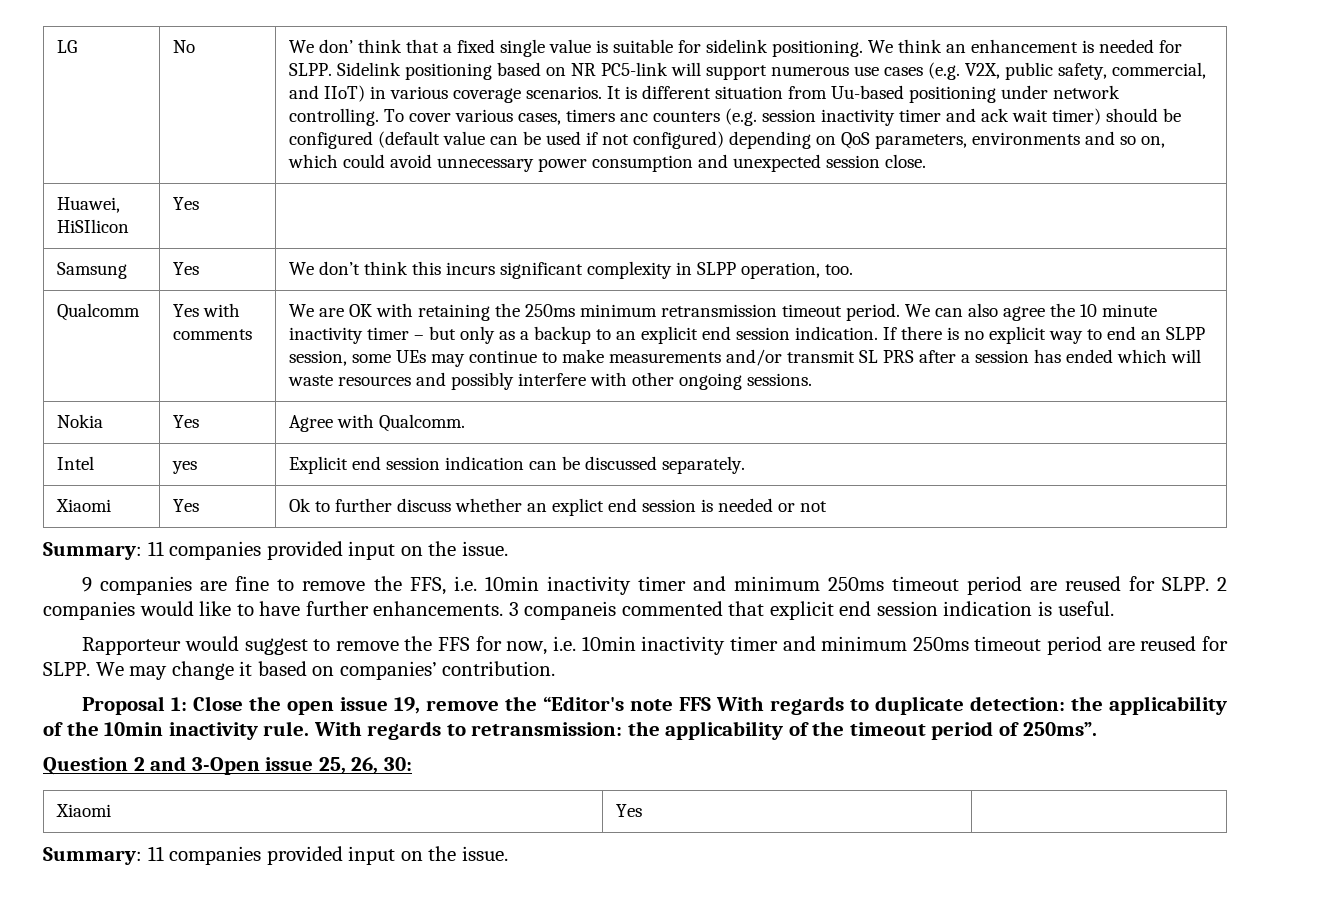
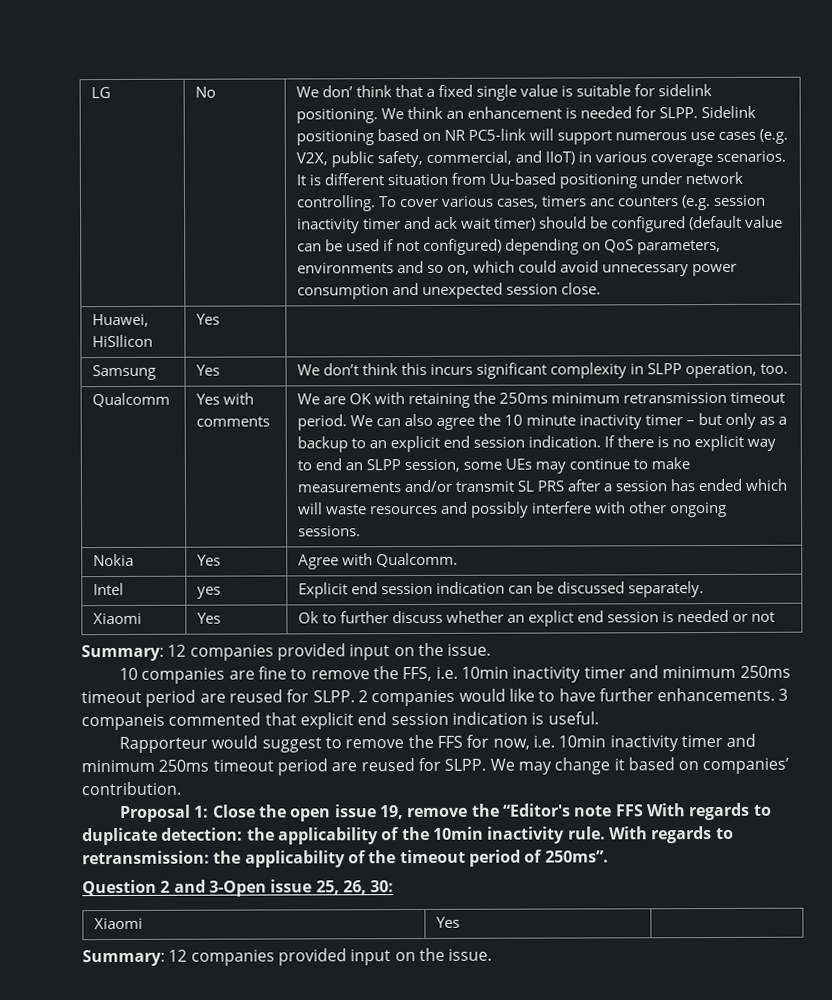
[147,541,164,556] 11 -> [167,644,187,657] 12
[82,577,93,592] 9 -> [119,667,139,680] 10
[147,846,164,861] 11 -> [168,949,188,962] 12

